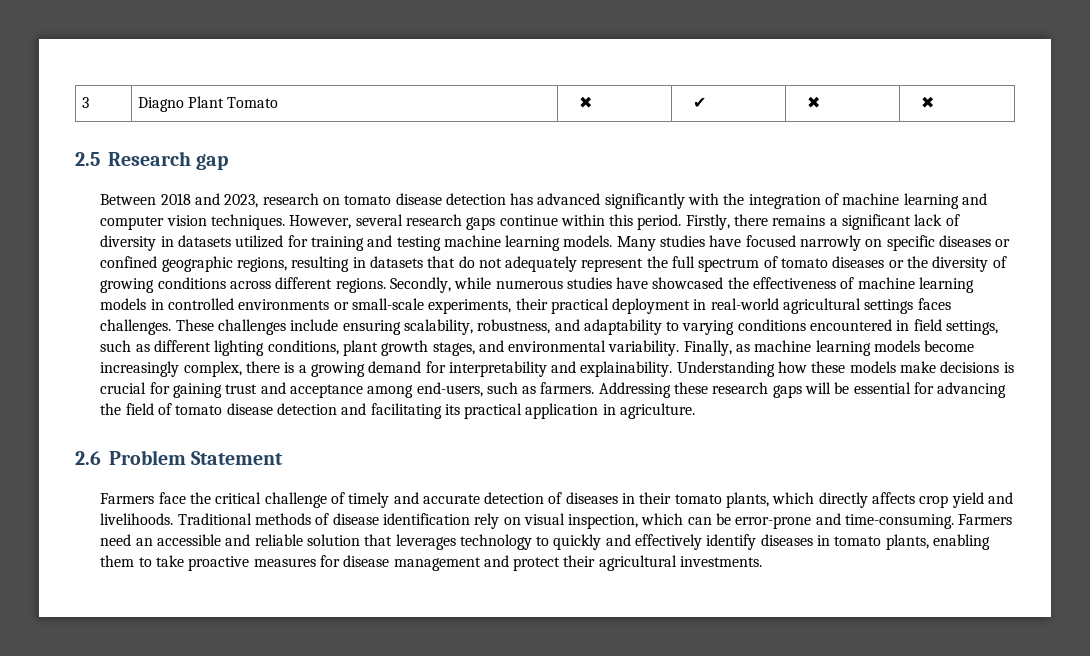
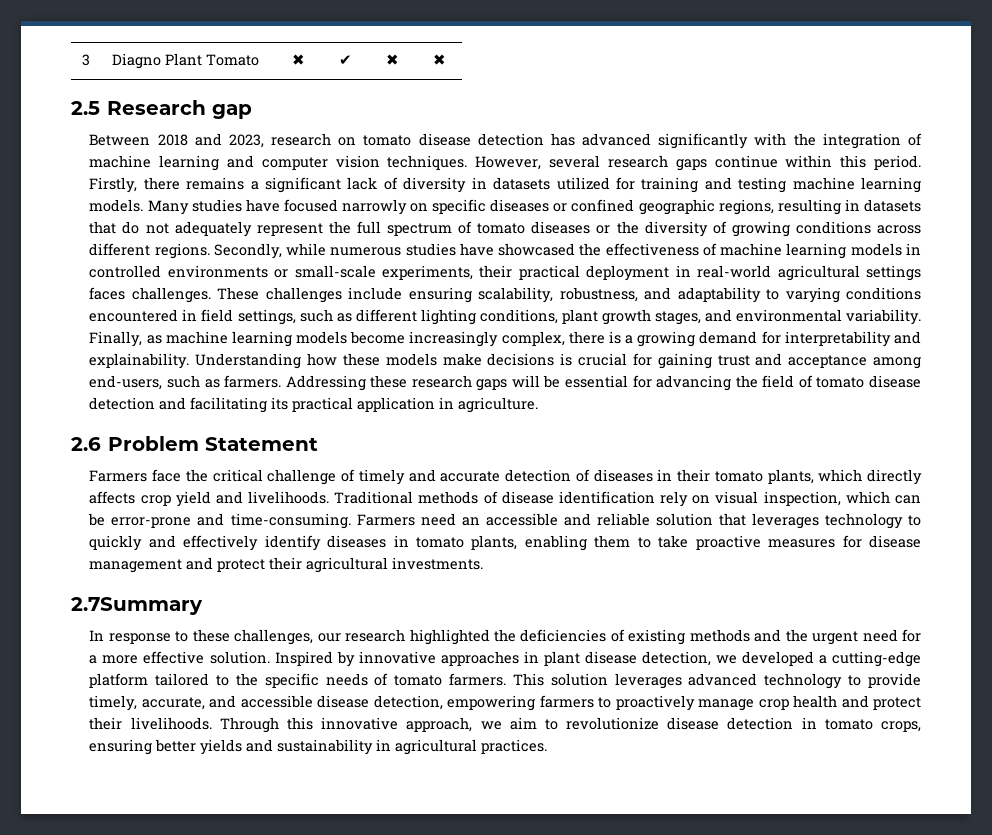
(763, 561) none -> [71,597,203,615] [89,629,922,645] [89,651,921,667] [89,673,921,689] [89,695,922,711] [89,717,921,733] [89,739,548,755] // 2.7Summary // In response to these challenges, our research highlighted the deficiencies of existing methods and the urgent need for a more effective solution. Inspired by innovative approaches in plant disease detection, we developed a cutting-edge platform tailored to the specific needs of tomato farmers. This solution leverages advanced technology to provide timely, accurate, and accessible disease detection, empowering farmers to proactively manage crop health and protect their livelihoods. Through this innovative approach, we aim to revolutionize disease detection in tomato crops, ensuring better yields and sustainability in agricultural practices.

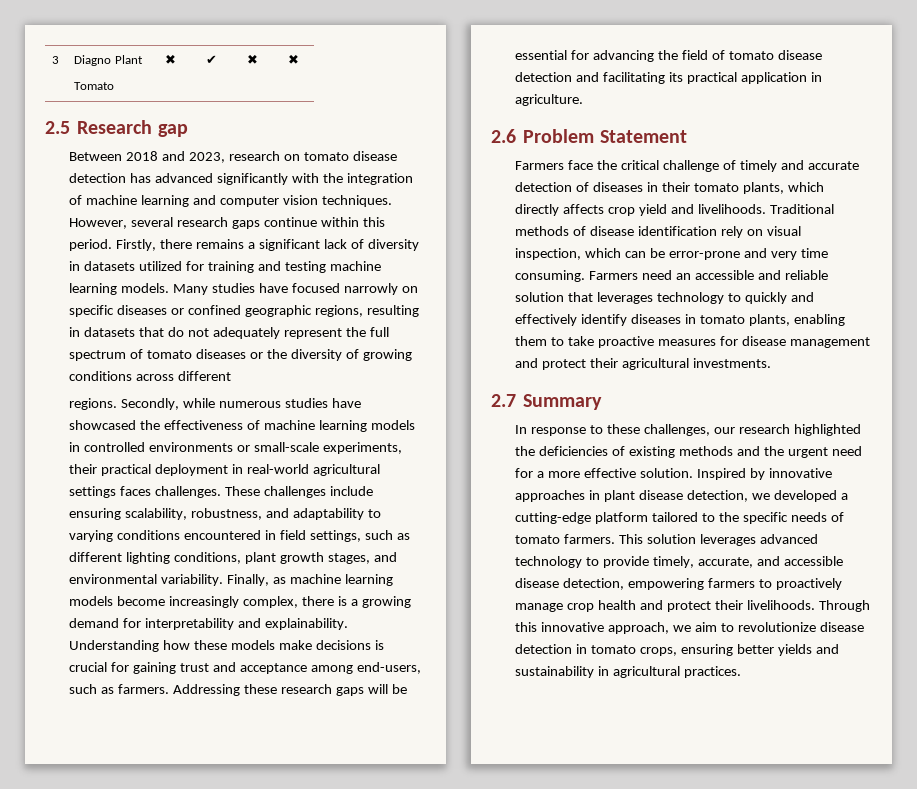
(202, 59) none -> (143, 59) //
(151, 249) none -> (232, 376) //
[230,513,351,529] time-consuming. -> [770,248,828,260] [515,270,586,282] very time consuming.
[71,597,203,615] 2.7Summary -> [491,394,603,410] 2.7 Summary

